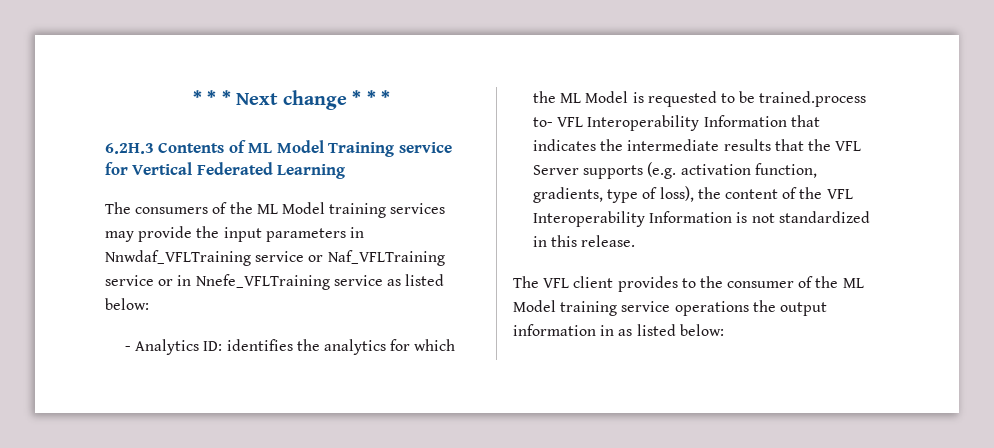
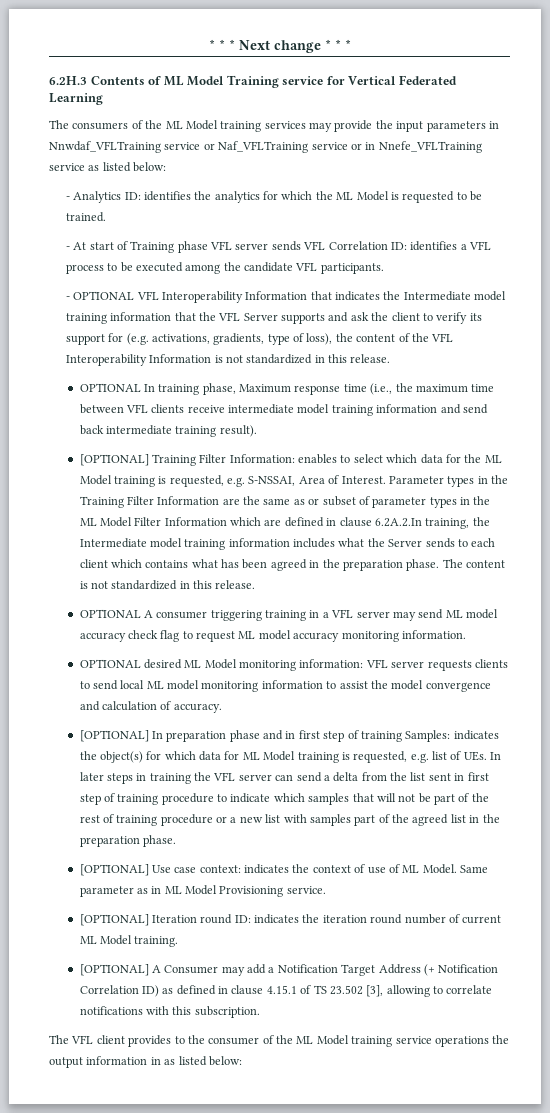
[759,91,867,107] [533,117,554,127] trained.process to- -> [65,212,106,222] [65,241,492,253] [65,262,384,274] [65,291,135,300] trained. // - At start of Training phase VFL server sends VFL Correlation ID: identifies a VFL process to be executed among the candidate VFL participants. // - OPTIONAL
[627,139,771,151] intermediate results -> [403,291,507,301] [65,312,172,324] Intermediate model training information
[647,162,817,179] (e.g. activation function, -> [328,312,482,324] [65,333,210,345] and ask the client to verify its support for (e.g. activations,
(636, 241) none -> [79,383,495,395] [79,404,488,416] [79,425,257,437] [79,454,502,466] [79,475,509,487] [79,496,491,508] [79,517,490,529] [79,538,496,550] [79,559,506,571] [79,580,256,590] [79,609,499,621] [79,630,466,642] [79,659,508,671] [79,680,491,692] [79,701,222,713] [79,730,499,742] [79,751,502,763] [79,772,489,784] [79,793,489,805] [79,814,500,826] [79,835,176,847] [79,864,489,876] [79,885,326,897] [79,914,502,926] [79,935,179,947] [79,964,499,976] [79,985,493,997] [79,1006,260,1018] // OPTIONAL In training phase, Maximum response time (i.e., the maximum time between VFL clients receive intermediate model training information and send back intermediate training result). // [OPTIONAL] Training Filter Information: enables to select which data for the ML Model training is requested, e.g. S-NSSAI, Area of Interest. Parameter types in the Training Filter Information are the same as or subset of parameter types in the ML Model Filter Information which are defined in clause 6.2A.2.In training, the Intermediate model training information includes what the Server sends to each client which contains what has been agreed in the preparation phase. The content is not standardized in this release. // OPTIONAL A consumer triggering training in a VFL server may send ML model accuracy check flag to request ML model accuracy monitoring information. // OPTIONAL desired ML Model monitoring information: VFL server requests clients to send local ML model monitoring information to assist the model convergence and calculation of accuracy. // [OPTIONAL] In preparation phase and in first step of training Samples: indicates the object(s) for which data for ML Model training is requested, e.g. list of UEs. In later steps in training the VFL server can send a delta from the list sent in first step of training procedure to indicate which samples that will not be part of the rest of training procedure or a new list with samples part of the agreed list in the preparation phase. // [OPTIONAL] Use case context: indicates the context of use of ML Model. Same parameter as in ML Model Provisioning service. // [OPTIONAL] Iteration round ID: indicates the iteration round number of current ML Model training. // [OPTIONAL] A Consumer may add a Notification Target Address (+ Notification Correlation ID) as defined in clause 4.15.1 of TS 23.502 [3], allowing to correlate notifications with this subscription.

